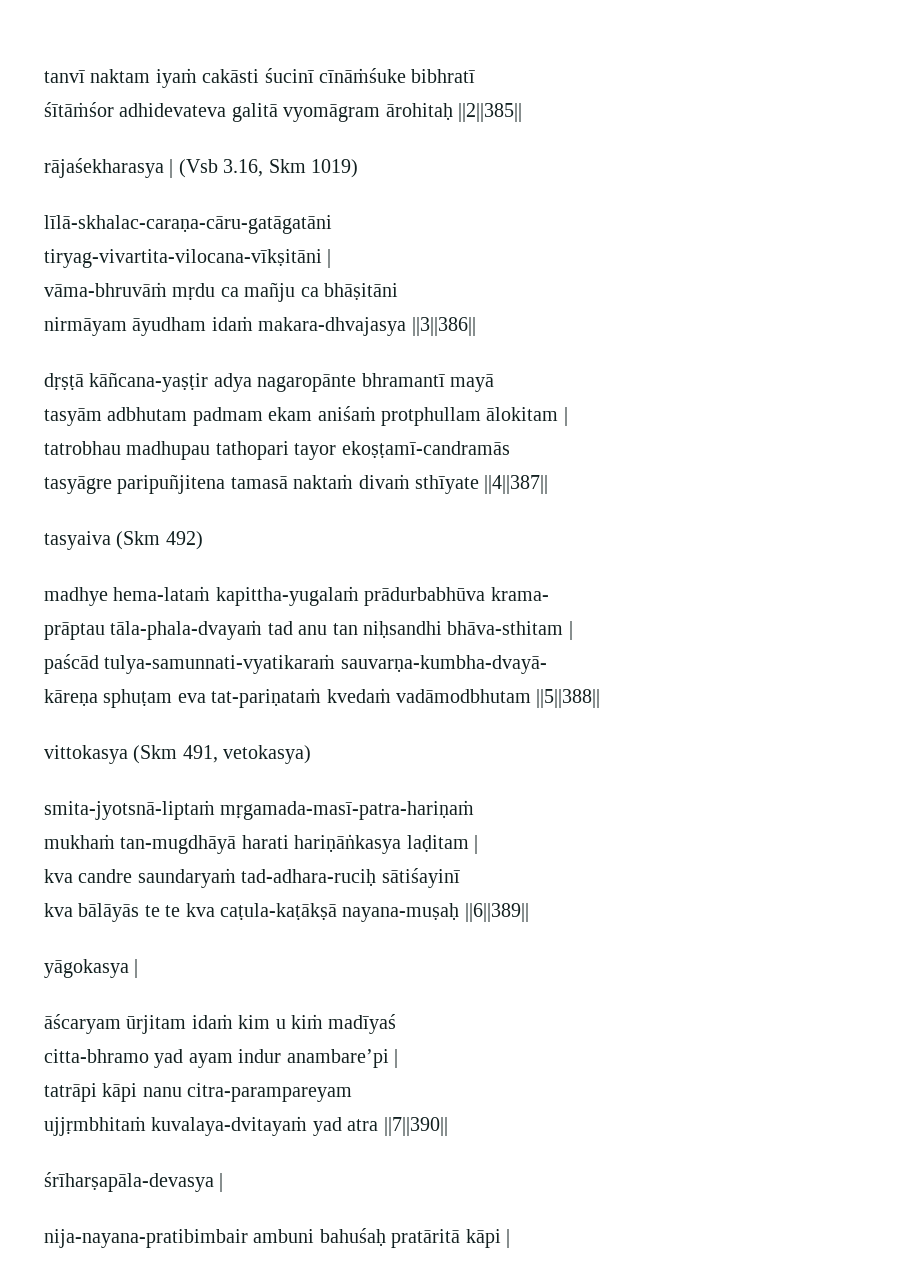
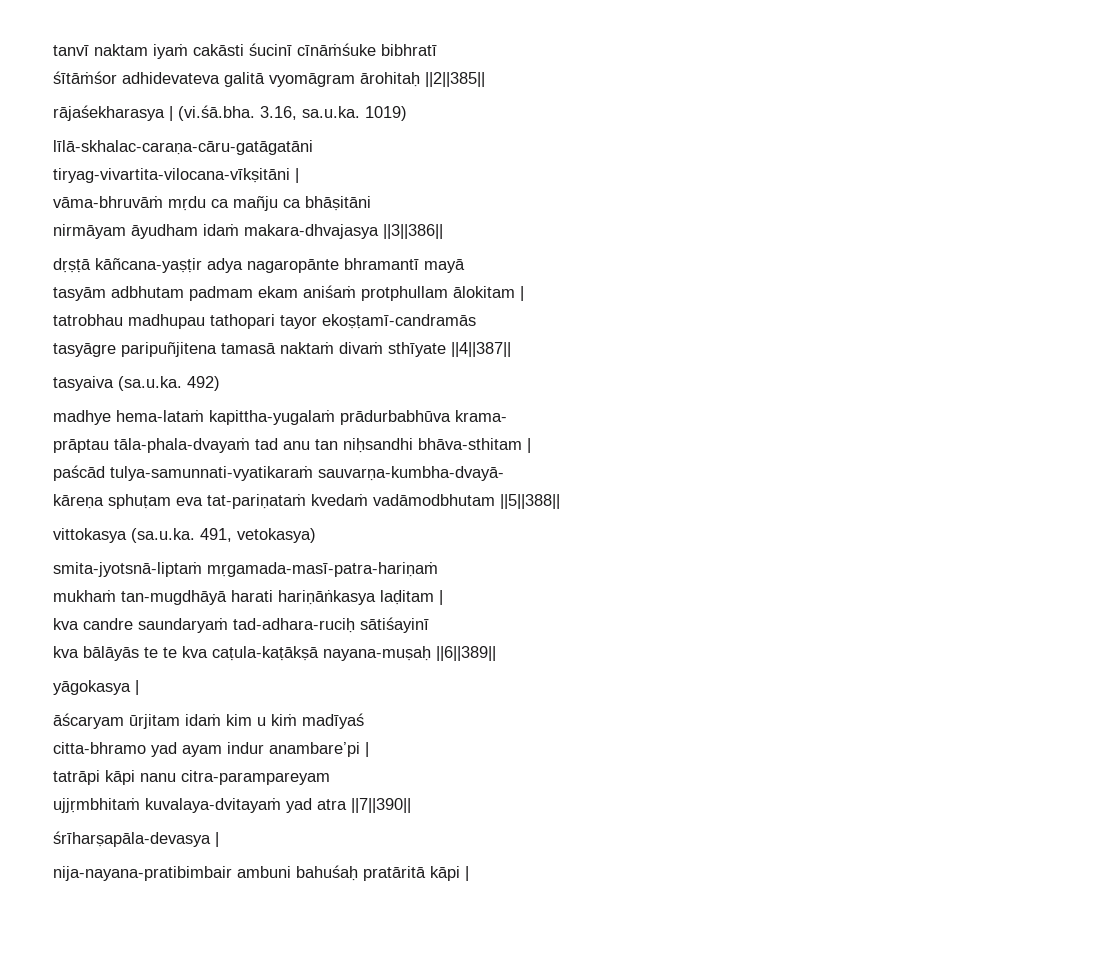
[178,159,306,178] (Vsb 3.16, Skm -> [178,105,360,121] (vi.śā.bha. 3.16, sa.u.ka.
[116,531,161,550] (Skm -> [118,376,182,391] (sa.u.ka.
[133,745,178,764] (Skm -> [131,528,195,543] (sa.u.ka.

